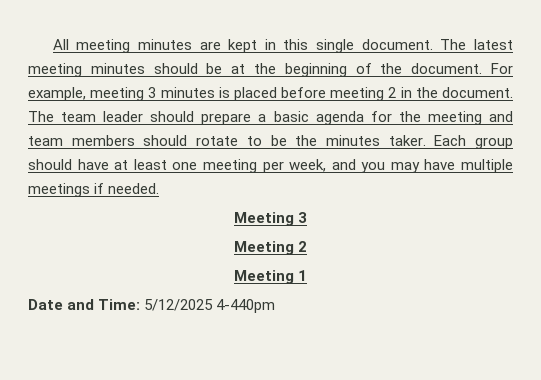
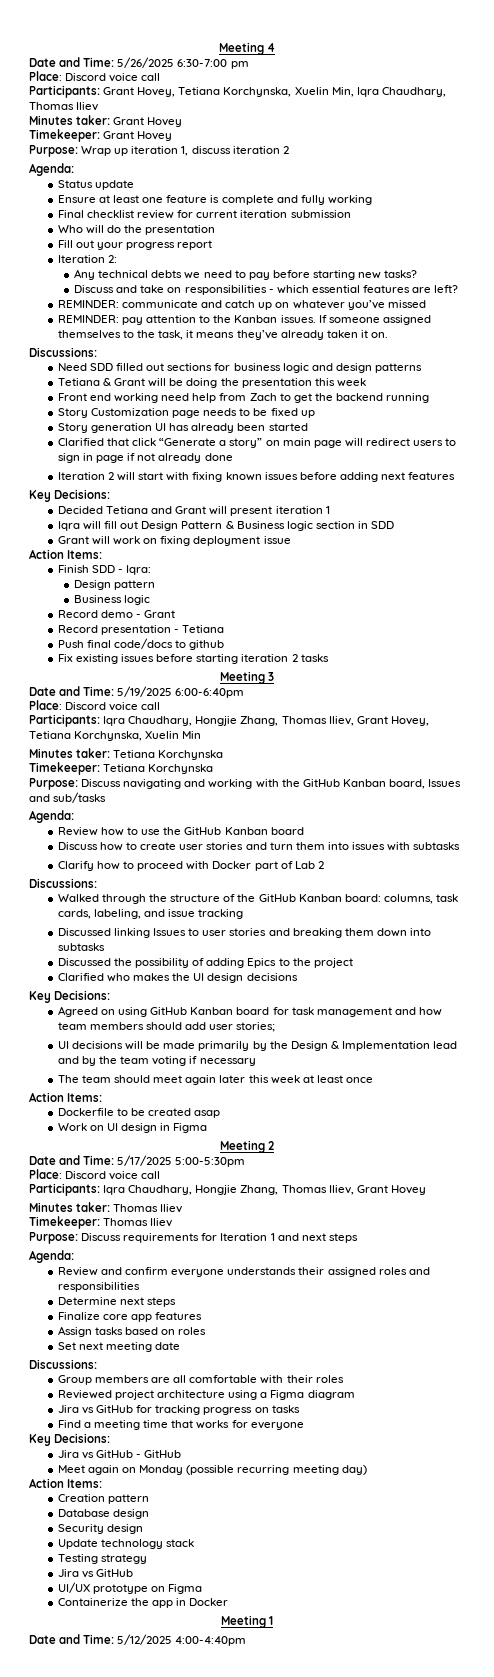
[52,39,513,53] [28,63,513,77] [28,87,513,101] [28,111,514,125] [28,135,513,149] [28,159,513,173] [28,183,160,197] [233,212,308,226] [233,241,308,255] All meeting minutes are kept in this single document. The latest meeting minutes should be at the beginning of the document. For example, meeting 3 minutes is placed before meeting 2 in the document. The team leader should prepare a basic agenda for the meeting and team members should rotate to be the minutes taker. Each group should have at least one meeting per week, and you may have multiple meetings if needed. // Meeting 3 // Meeting 2 -> [218,42,276,55] [29,57,249,69] [29,71,161,82] [29,85,446,98] [29,102,99,111] [29,115,183,127] [29,129,173,142] [29,145,289,157] [29,163,74,176] [57,180,134,190] [57,195,372,205] [57,210,351,219] [57,225,216,235] [57,240,213,250] [57,255,117,263] [74,269,418,280] [74,285,459,295] [57,300,426,310] [57,315,431,325] [57,330,388,340] [29,347,97,357] [57,363,422,373] [57,378,366,388] [57,393,430,403] [57,408,315,418] [57,423,308,433] [57,438,457,448] [57,453,233,463] [57,472,456,482] [29,489,111,502] [57,506,330,516] [57,521,395,531] [57,536,291,546] [29,549,103,559] [57,565,152,575] [74,580,156,590] [74,595,151,605] [57,610,176,618] [57,625,225,635] [57,638,225,650] [57,654,329,664] [219,671,275,684] [29,686,245,698] [29,700,161,711] [29,714,429,727] [29,731,202,741] [29,748,224,760] [29,762,214,775] [29,778,462,790] [29,792,107,803] [29,810,74,823] [57,827,304,836] [57,842,461,851] [57,861,324,871] [29,878,97,888] [57,894,458,904] [57,909,244,919] [57,928,431,938] [57,943,105,951] [57,958,353,968] [57,973,298,983] [29,990,111,1003] [57,1006,442,1017] [57,1022,276,1032] [57,1041,458,1051] [57,1056,256,1066] [57,1075,373,1085] [29,1092,103,1102] [57,1108,221,1118] [57,1123,208,1133] [219,1140,275,1153] [29,1155,246,1167] [29,1169,161,1180] [29,1183,426,1196] [29,1202,183,1213] [29,1216,173,1229] [29,1232,358,1244] [29,1250,74,1263] [57,1267,430,1277] [57,1282,140,1292] [57,1297,177,1307] [57,1312,203,1322] [57,1326,207,1337] [57,1342,181,1352] [29,1359,97,1369] [57,1375,344,1385] [57,1390,355,1400] [57,1405,300,1415] [57,1420,304,1430] [29,1433,111,1446] [57,1450,182,1459] [57,1465,367,1475] [29,1478,103,1488] [57,1494,149,1504] [57,1509,149,1519] [57,1524,143,1534] [57,1539,195,1549] [57,1554,147,1564] [57,1569,134,1578] [57,1582,203,1594] [57,1598,229,1608] Meeting 4 // Date and Time: 5/26/2025 6:30-7:00 pm // Place: Discord voice call // Participants: Grant Hovey, Tetiana Korchynska, Xuelin Min, Iqra Chaudhary, Thomas Iliev // Minutes taker: Grant Hovey // Timekeeper: Grant Hovey // Purpose: Wrap up iteration 1, discuss iteration 2 // Agenda: // Status update // Ensure at least one feature is complete and fully working // Final checklist review for current iteration submission // Who will do the presentation // Fill out your progress report // Iteration 2: // Any technical debts we need to pay before starting new tasks? // Discuss and take on responsibilities - which essential features are left? // REMINDER: communicate and catch up on whatever you’ve missed // REMINDER: pay attention to the Kanban issues. If someone assigned themselves to the task, it means they’ve already taken it on. // Discussions: // Need SDD filled out sections for business logic and design patterns // Tetiana & Grant will be doing the presentation this week // Front end working need help from Zach to get the backend running // Story Customization page needs to be fixed up // Story generation UI has already been started // Clarified that click “Generate a story” on main page will redirect users to sign in page if not already done // Iteration 2 will start with fixing known issues before adding next features // Key Decisions: // Decided Tetiana and Grant will present iteration 1 // Iqra will fill out Design Pattern & Business logic section in SDD // Grant will work on fixing deployment issue // Action Items: // Finish SDD - Iqra: // Design pattern // Business logic // Record demo - Grant // Record presentation - Tetiana // Push final code/docs to github // Fix existing issues before starting iteration 2 tasks // Meeting 3 // Date and Time: 5/19/2025 6:00-6:40pm // Place: Discord voice call // Participants: Iqra Chaudhary, Hongjie Zhang, Thomas Iliev, Grant Hovey, Tetiana Korchynska, Xuelin Min // Minutes taker: Tetiana Korchynska // Timekeeper: Tetiana Korchynska // Purpose: Discuss navigating and working with the GitHub Kanban board, Issues and sub/tasks // Agenda: // Review how to use the GitHub Kanban board // Discuss how to create user stories and turn them into issues with subtasks // Clarify how to proceed with Docker part of Lab 2 // Discussions: // Walked through the structure of the GitHub Kanban board: columns, task cards, labeling, and issue tracking // Discussed linking Issues to user stories and breaking them down into subtasks // Discussed the possibility of adding Epics to the project // Clarified who makes the UI design decisions // Key Decisions: // Agreed on using GitHub Kanban board for task management and how team members should add user stories; // UI decisions will be made primarily by the Design & Implementation lead and by the team voting if necessary // The team should meet again later this week at least once // Action Items: // Dockerfile to be created asap // Work on UI design in Figma // Meeting 2 // Date and Time: 5/17/2025 5:00-5:30pm // Place: Discord voice call // Participants: Iqra Chaudhary, Hongjie Zhang, Thomas Iliev, Grant Hovey // Minutes taker: Thomas Iliev // Timekeeper: Thomas Iliev // Purpose: Discuss requirements for Iteration 1 and next steps // Agenda: // Review and confirm everyone understands their assigned roles and responsibilities // Determine next steps // Finalize core app features // Assign tasks based on roles // Set next meeting date // Discussions: // Group members are all comfortable with their roles // Reviewed project architecture using a Figma diagram // Jira vs GitHub for tracking progress on tasks // Find a meeting time that works for everyone // Key Decisions: // Jira vs GitHub - GitHub // Meet again on Monday (possible recurring meeting day) // Action Items: // Creation pattern // Database design // Security design // Update technology stack // Testing strategy // Jira vs GitHub // UI/UX prototype on Figma // Containerize the app in Docker
[216,299,276,313] 4-440pm -> [175,1636,247,1646] 4:00-4:40pm

